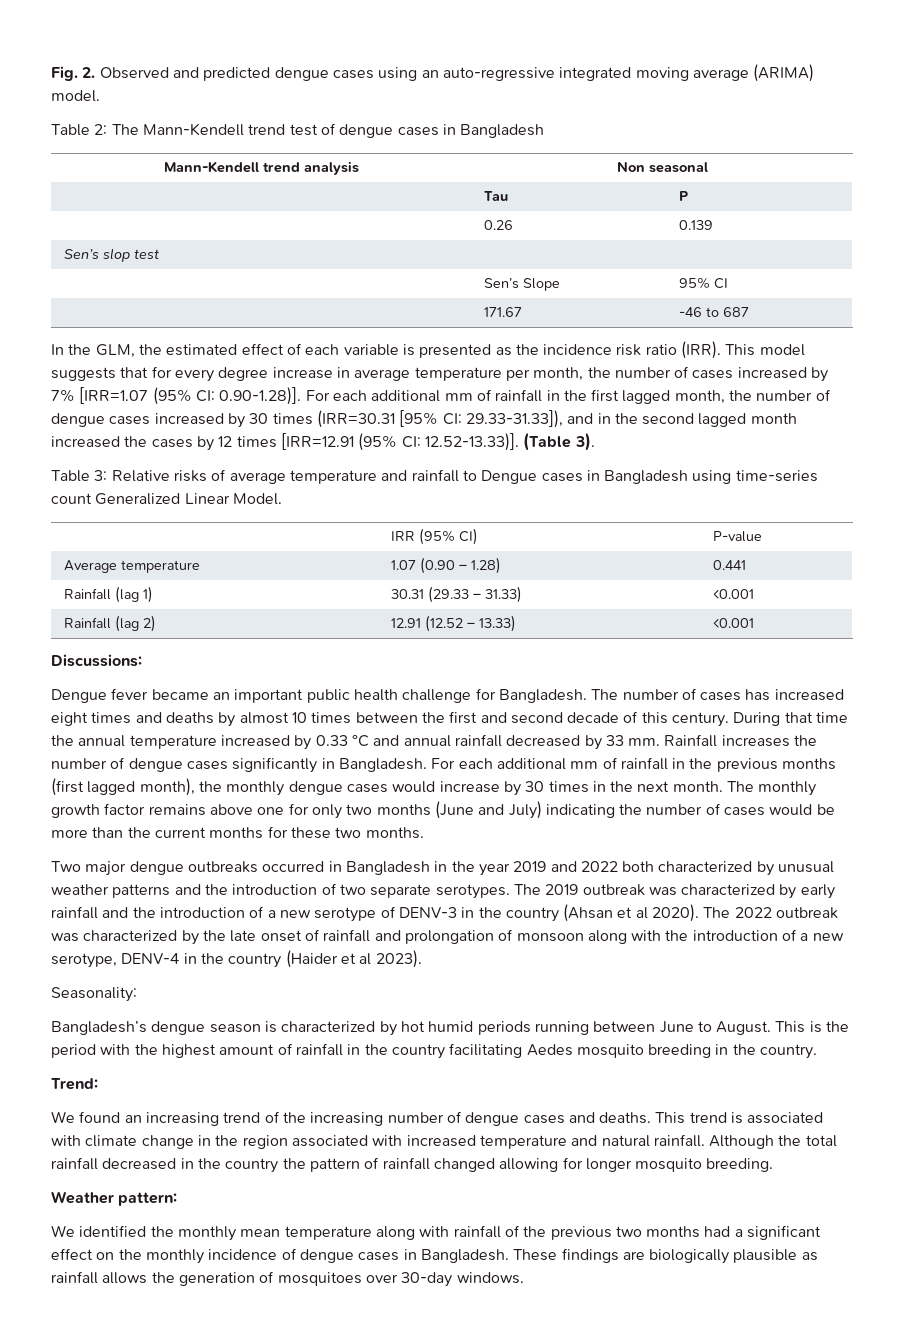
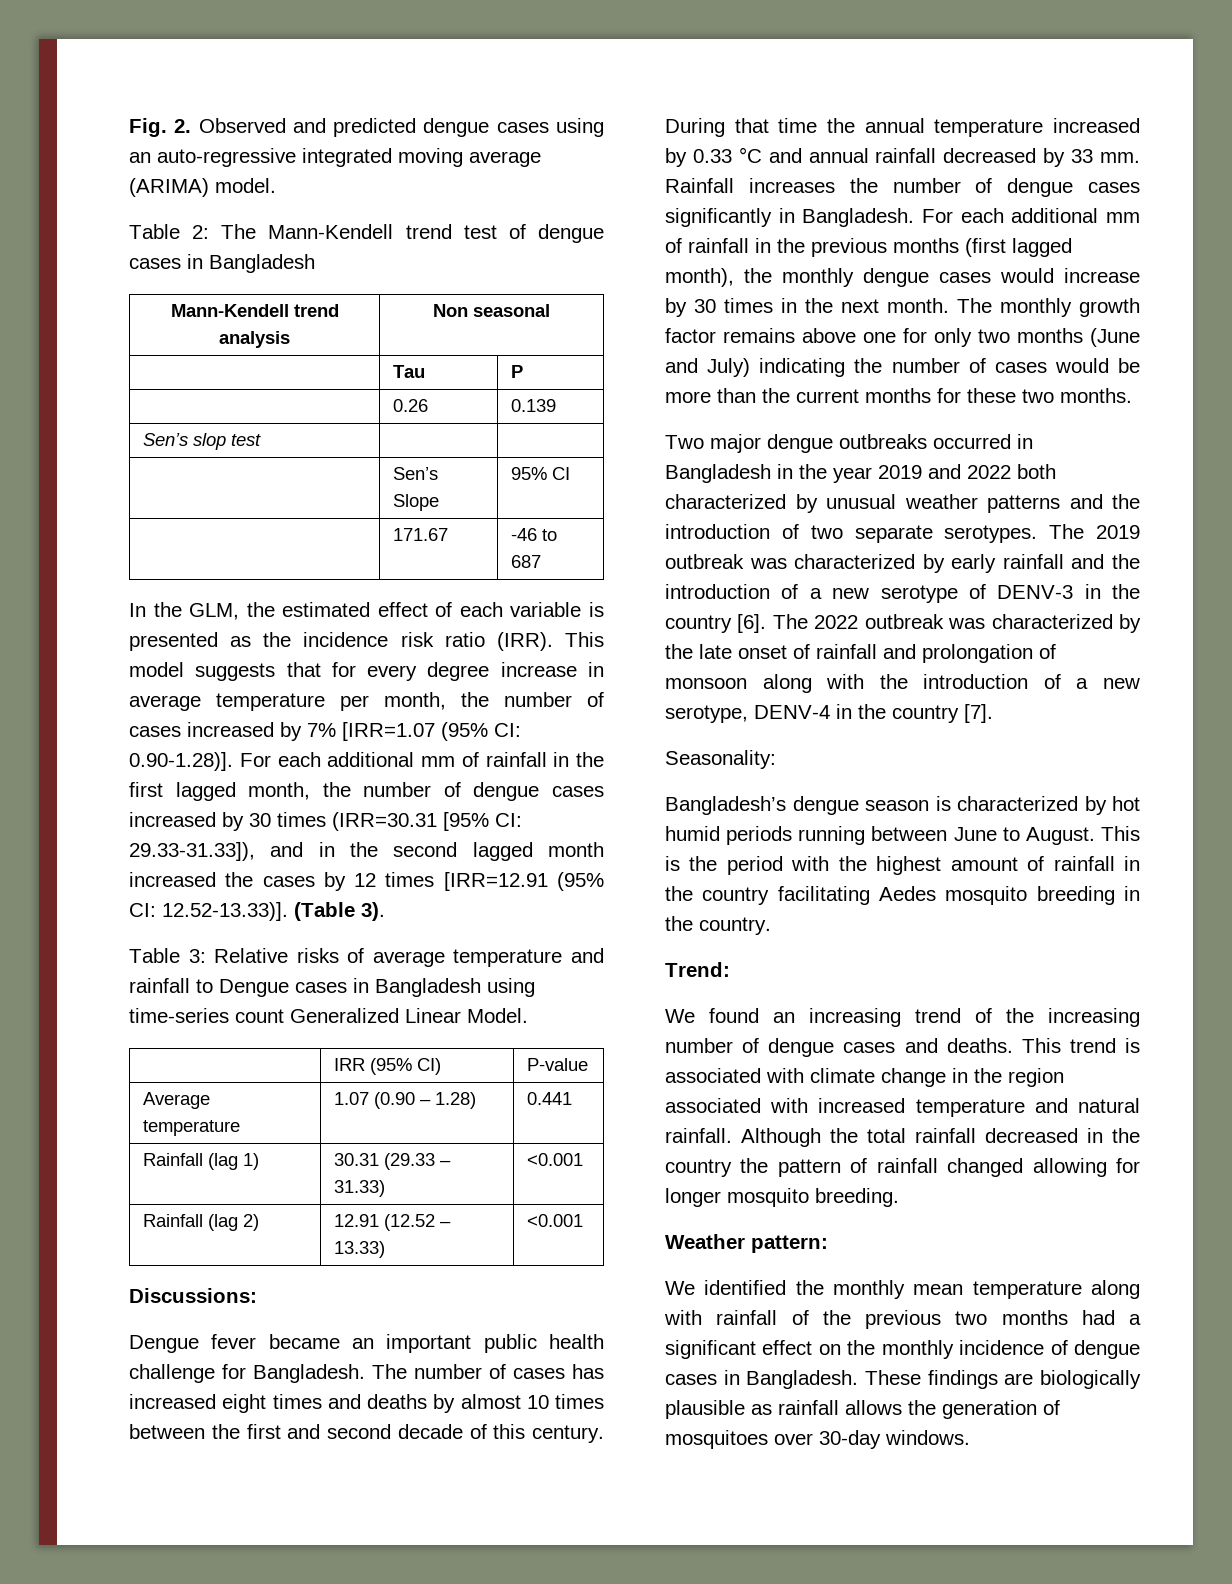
[563,904,700,922] (Ahsan et al 2020). -> [737,614,767,633] [6].
[285,950,422,968] (Haider et al 2023). -> [964,704,993,723] [7].

